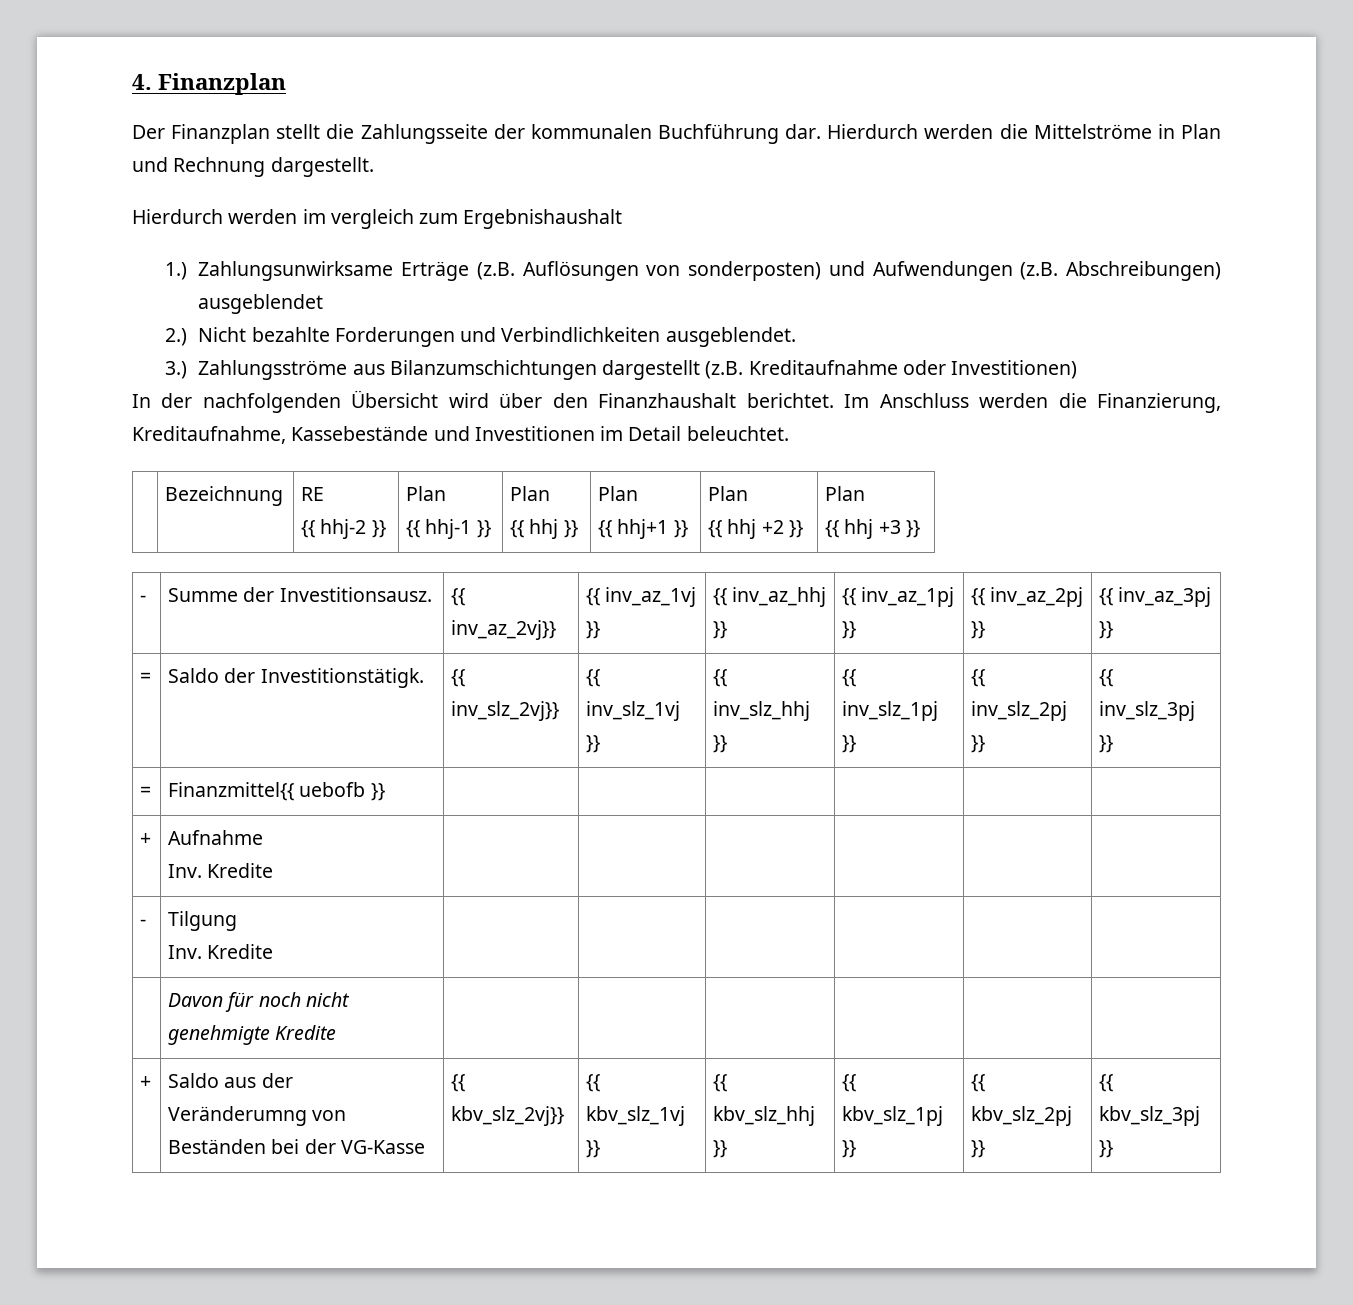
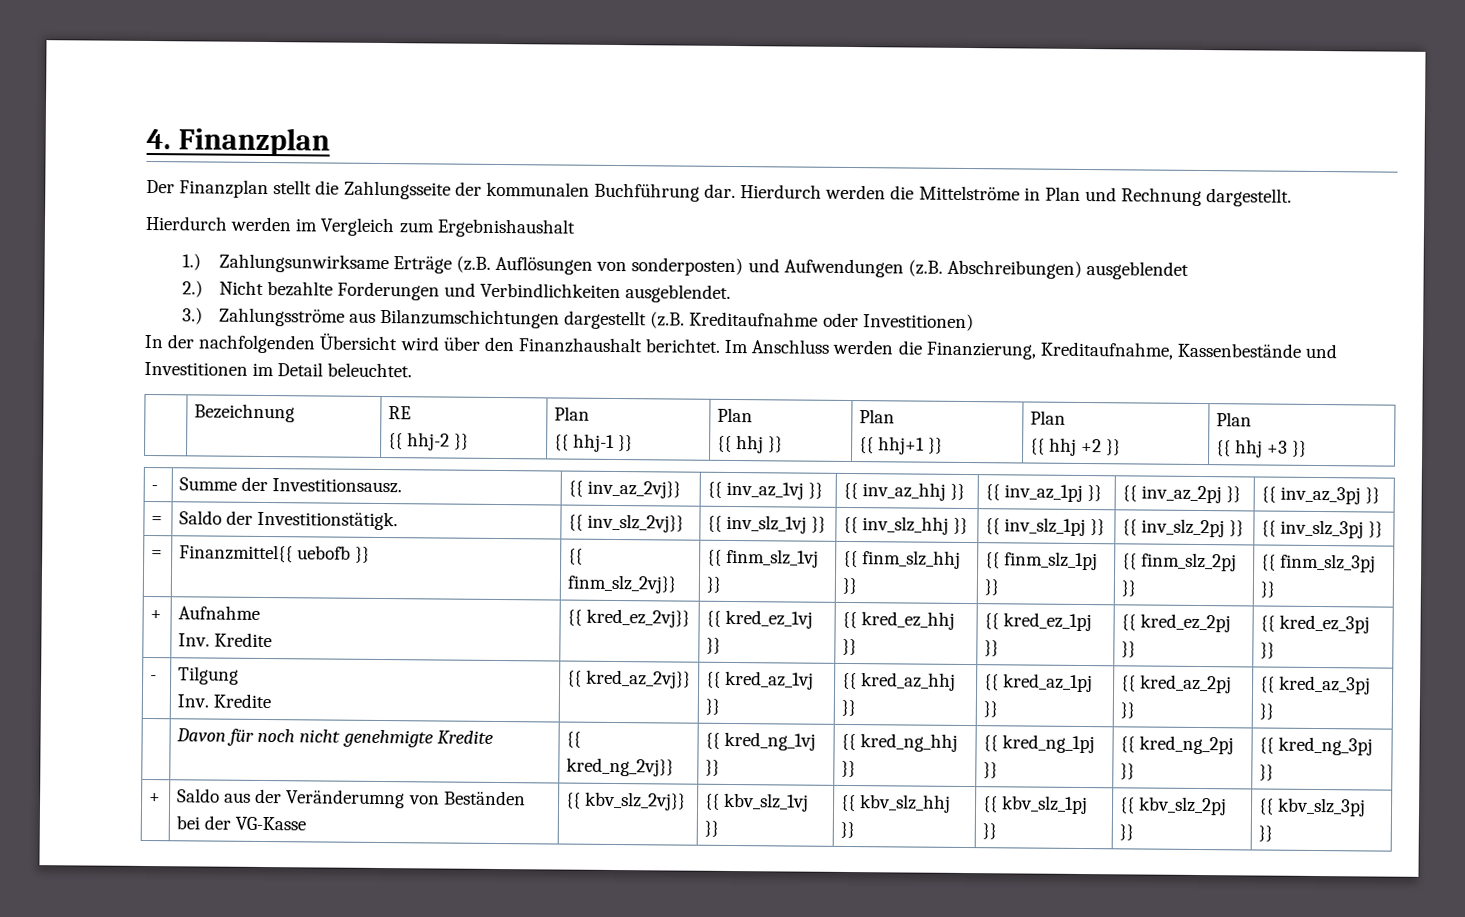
[330,209,414,229] vergleich -> [320,217,396,237] Vergleich
[291,426,429,441] Kassebestände -> [1176,342,1302,358] Kassenbestände
[140,833,152,845] [168,830,264,845] [168,863,274,878] [140,919,147,926] [168,911,238,931] [168,944,274,959] | | | | | // + | Aufnahme // Inv. Kredite | | | | | | // - | Tilgung // Inv. Kredite | | | | | | -> [568,548,584,565] [567,574,677,594] [707,548,820,568] [706,576,722,593] [843,550,962,569] [842,577,858,595] [985,551,1099,571] [984,579,1000,596] [1122,552,1238,572] [1121,580,1137,597] [1261,553,1377,573] [1260,581,1276,598] [150,610,163,620] [178,605,261,620] [178,632,273,648] [567,608,691,628] [706,609,814,629] [706,637,722,654] [842,611,956,630] [842,638,858,656] [984,612,1093,632] [984,640,1000,657] [1121,613,1232,633] [1121,641,1137,658] [1260,614,1371,634] [1260,642,1276,659] [150,675,158,681] [178,666,240,685] [177,693,272,709] [567,669,692,689] [706,670,815,690] [705,698,721,715] [842,672,957,691] [841,699,857,717] [984,673,1094,693] [983,701,999,718] [1121,674,1233,694] [1120,702,1136,719] [1260,675,1372,695] [1259,703,1275,720] {{ finm_slz_2vj}} | {{ finm_slz_1vj }} | {{ finm_slz_hhj }} | {{ finm_slz_1pj }} | {{ finm_slz_2pj }} | {{ finm_slz_3pj }} // + | Aufnahme // Inv. Kredite | {{ kred_ez_2vj}} | {{ kred_ez_1vj }} | {{ kred_ez_hhj }} | {{ kred_ez_1pj }} | {{ kred_ez_2pj }} | {{ kred_ez_3pj }} // - | Tilgung // Inv. Kredite | {{ kred_az_2vj}} | {{ kred_az_1vj }} | {{ kred_az_hhj }} | {{ kred_az_1pj }} | {{ kred_az_2pj }} | {{ kred_az_3pj }}
(337, 1032) | | | | | -> [566,731,582,748] [566,757,675,777] [705,731,817,751] [705,759,721,776] [841,733,959,752] [841,760,857,778] [983,734,1096,754] [983,762,999,779] [1120,735,1235,755] [1120,763,1136,780] [1259,736,1374,756] [1259,764,1275,781] {{ kred_ng_2vj}} | {{ kred_ng_1vj }} | {{ kred_ng_hhj }} | {{ kred_ng_1pj }} | {{ kred_ng_2pj }} | {{ kred_ng_3pj }}

